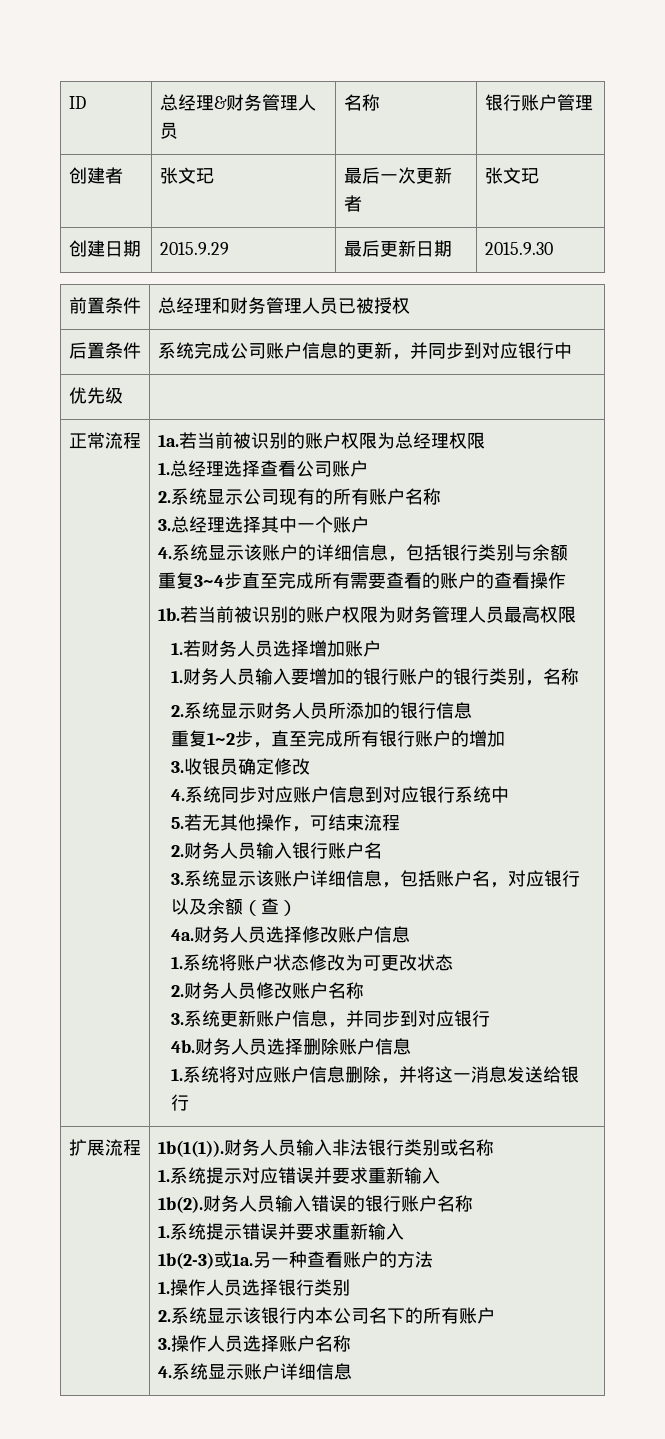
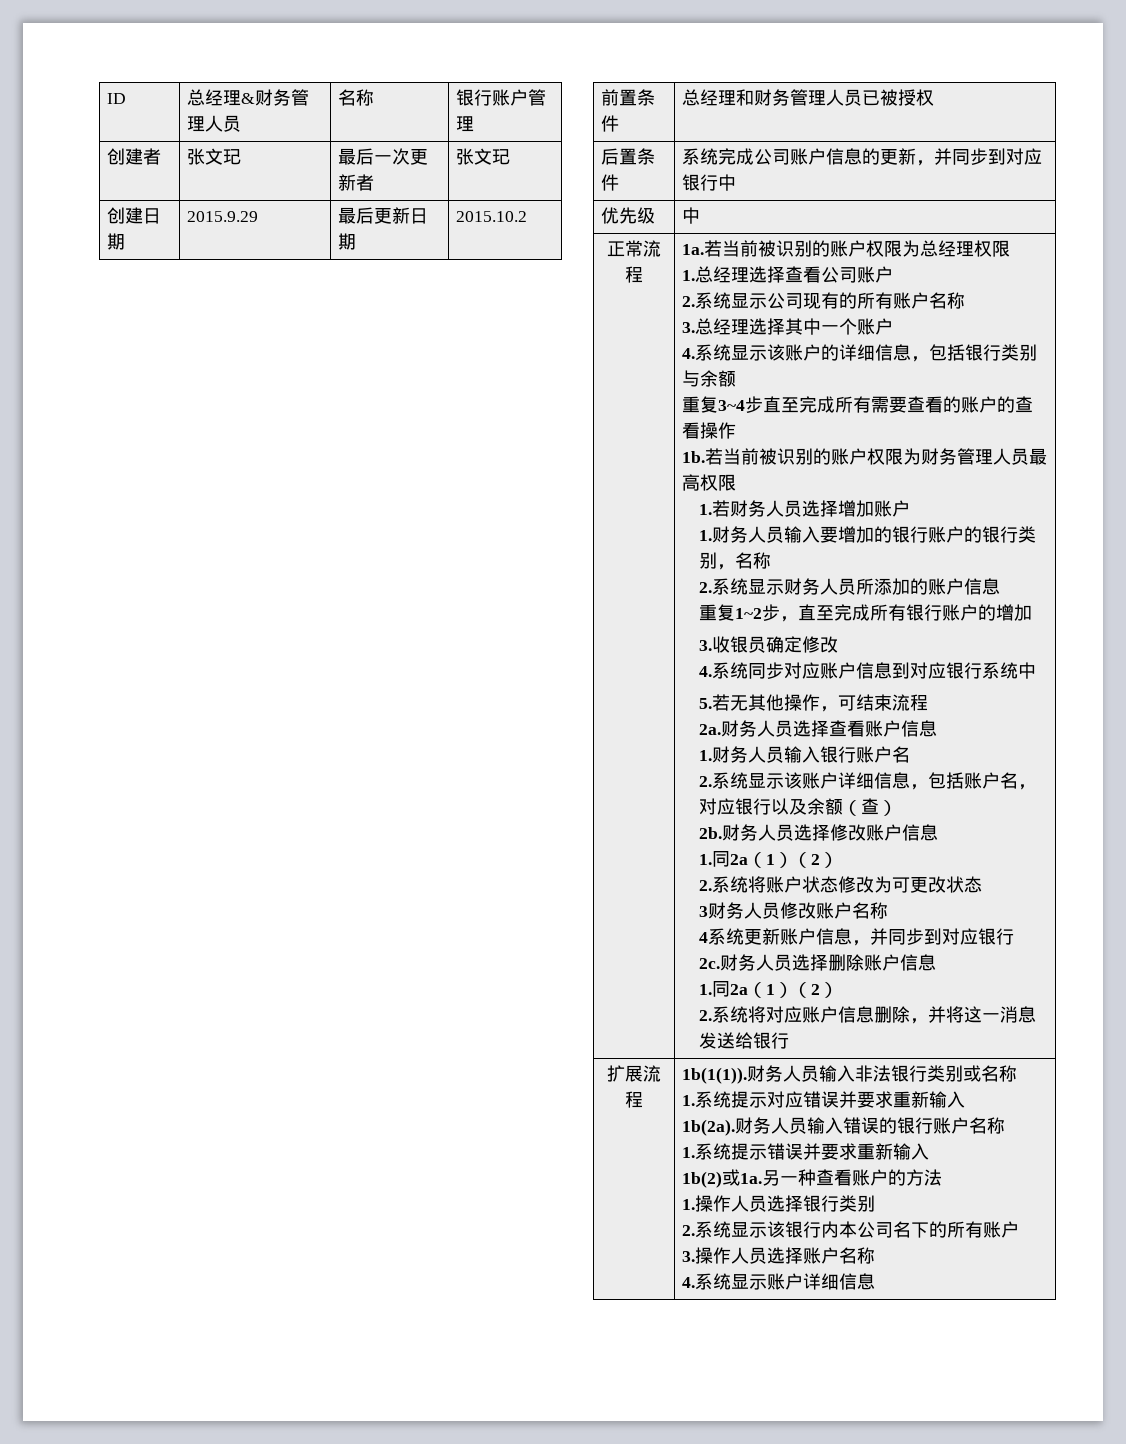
[484,242,553,255] 2015.9.30 -> [455,211,527,222] 2015.10.2
(123, 395) none -> [681,207,700,224] 中
[399,702,436,719] 银行 -> [927,578,964,595] 账户
[170,845,184,857] 2. -> [698,720,937,737] [698,750,712,761] 2a.财务人员选择查看账户信息 // 1.
[170,873,184,885] 3. -> [698,776,712,787] 2.
[170,929,194,941] 4a. -> [698,827,722,839] 2b.
(183, 962) none -> [711,851,838,868] [698,880,712,891] 同2a（1）（2） // 2.
[170,985,184,997] 2. -> [698,906,708,917] 3
[170,1013,184,1025] 3. -> [698,932,708,943] 4
[170,1040,195,1053] 4b. -> [698,958,720,969] 2c.
(183, 1074) none -> [711,981,838,998] [698,1010,712,1021] 同2a（1）（2） // 2.
[157,1196,203,1213] 1b(2). -> [681,1119,735,1136] 1b(2a).
[157,1252,214,1269] 1b(2-3) -> [681,1171,722,1188] 1b(2)

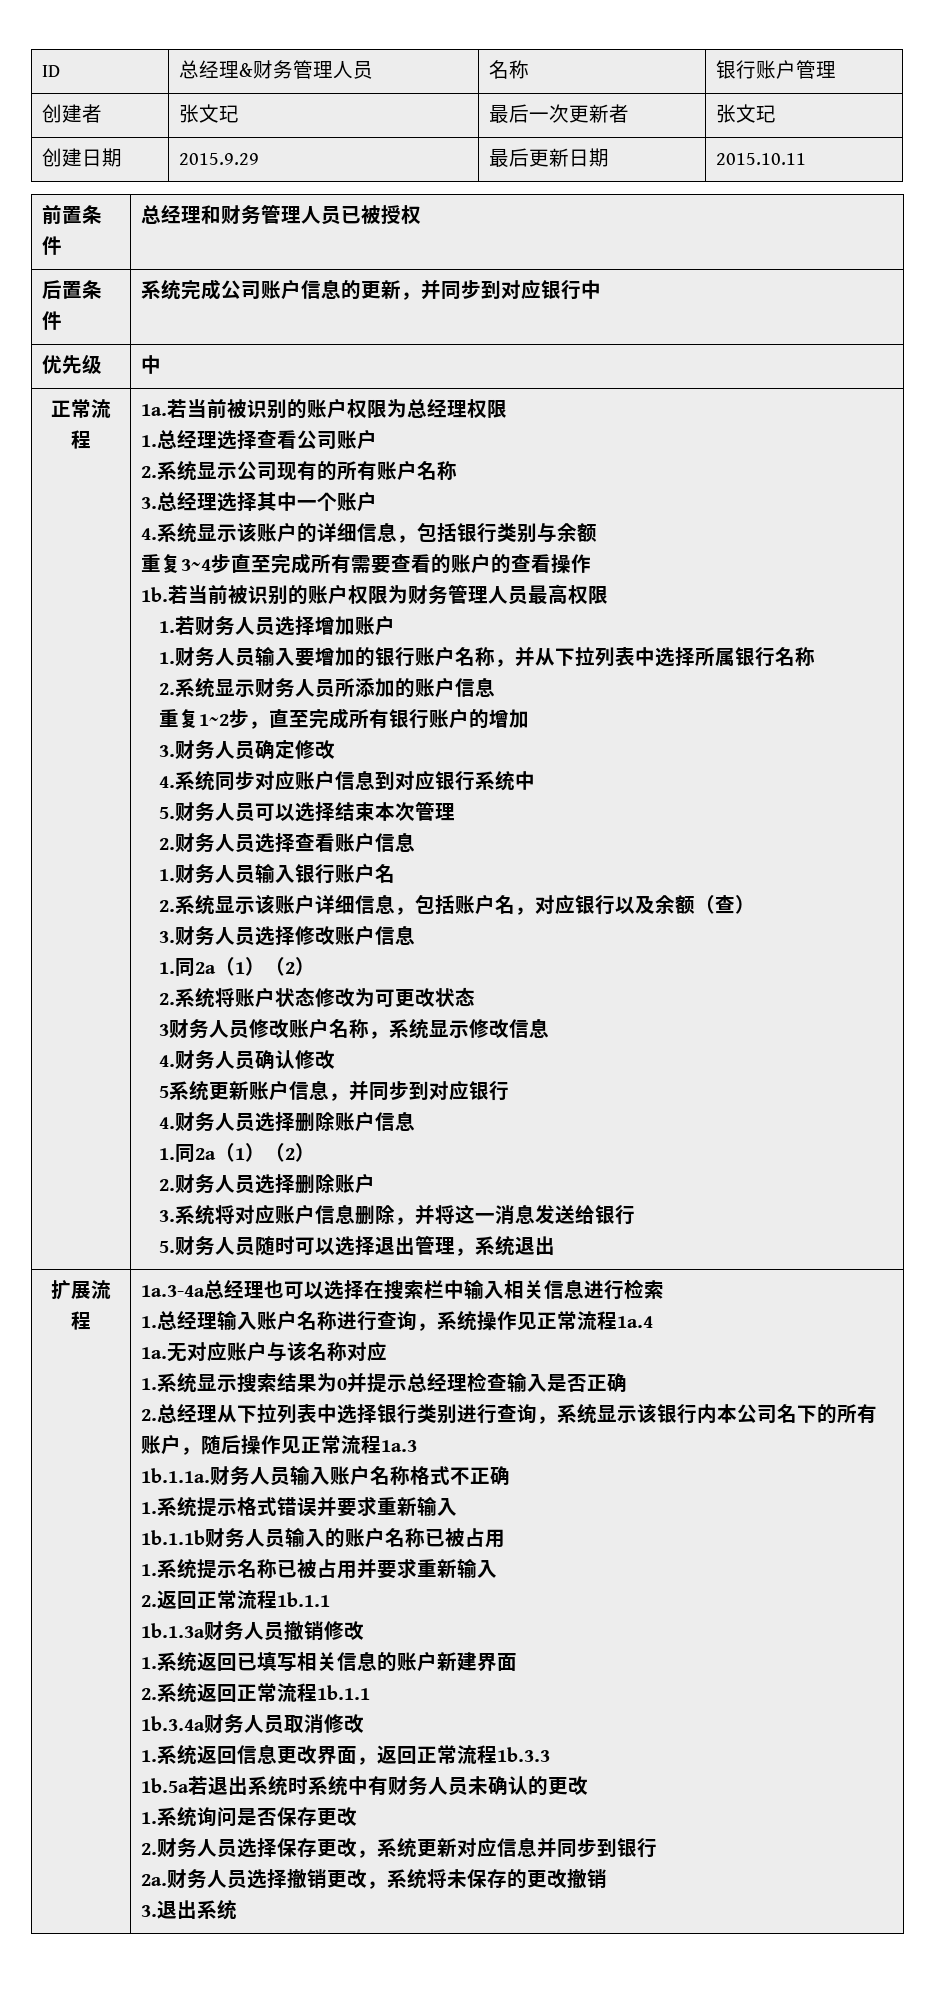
[455,211,527,222] 2015.10.2 -> [716,153,807,165] 2015.10.11
[963,526,1036,543] [698,552,735,570] 的银行类别， -> [454,646,775,667] 名称，并从下拉列表中选择所属银行
[711,636,748,653] 收银 -> [174,740,235,760] 财务人
[711,694,928,712] [698,724,721,735] 若无其他操作，可结束流程 // 2a. -> [174,801,455,822] [158,838,175,850] 财务人员可以选择结束本次管理 // 2.
[698,827,722,839] 2b. -> [158,931,175,943] 3.
[698,932,708,943] // 4 -> [368,1018,549,1039] [158,1050,335,1070] [158,1086,169,1098] ，系统显示修改信息 // 4.财务人员确认修改 // 5
[698,958,720,969] 2c. -> [158,1117,175,1129] 4.
(712, 1015) none -> [174,1173,375,1194] [158,1210,175,1222] 财务人员选择删除账户 // 3.
[607,1065,661,1082] [625,1091,643,1108] [681,1065,1017,1084] [681,1091,965,1108] [681,1117,1005,1136] [681,1143,929,1160] [681,1169,942,1188] [681,1195,767,1212] // 扩展流程 | 1b(1(1)).财务人员输入非法银行类别或名称 // 1.系统提示对应错误并要求重新输入 // 1b(2a).财务人员输入错误的银行账户名称 // 1.系统提示错误并要求重新输入 // 1b(2)或1a.另一种查看账户的方法 // 1.操作人员 -> [158,1235,555,1256] [51,1280,111,1300] [71,1311,91,1330] [141,1279,665,1300] [141,1310,654,1331] [141,1341,388,1362] [141,1372,628,1393] [141,1403,338,1424] // 5.财务人员随时可以选择退出管理，系统退出 // 扩展流程 | 1a.3-4a总经理也可以选择在搜索栏中输入相关信息进行检索 // 1.总经理输入账户名称进行查询，系统操作见正常流程1a.4 // 1a.无对应账户与该名称对应 // 1.系统显示搜索结果为0并提示总经理检查输入是否正确 // 2.总经理从下拉列表中
[681,1225,695,1236] // 2. -> [457,1404,558,1424] 进行查询，
[681,1247,875,1264] [681,1273,875,1290] // 3.操作人员选择账户名称 // 4.系统显示账户详细信息 -> [181,1435,418,1455] [141,1465,511,1486] [141,1496,458,1517] [141,1527,506,1548] [141,1558,498,1579] [141,1590,331,1610] [141,1621,365,1641] [141,1651,518,1672] [141,1682,371,1703] [141,1714,365,1734] [141,1744,551,1765] [141,1775,589,1796] [141,1806,358,1827] [141,1837,658,1858] [141,1868,608,1889] [141,1899,238,1920] ，随后操作见正常流程1a.3 // 1b.1.1a.财务人员输入账户名称格式不正确 // 1.系统提示格式错误并要求重新输入 // 1b.1.1b财务人员输入的账户名称已被占用 // 1.系统提示名称已被占用并要求重新输入 // 2.返回正常流程1b.1.1 // 1b.1.3a财务人员撤销修改 // 1.系统返回已填写相关信息的账户新建界面 // 2.系统返回正常流程1b.1.1 // 1b.3.4a财务人员取消修改 // 1.系统返回信息更改界面，返回正常流程1b.3.3 // 1b.5a若退出系统时系统中有财务人员未确认的更改 // 1.系统询问是否保存更改 // 2.财务人员选择保存更改，系统更新对应信息并同步到银行 // 2a.财务人员选择撤销更改，系统将未保存的更改撤销 // 3.退出系统

